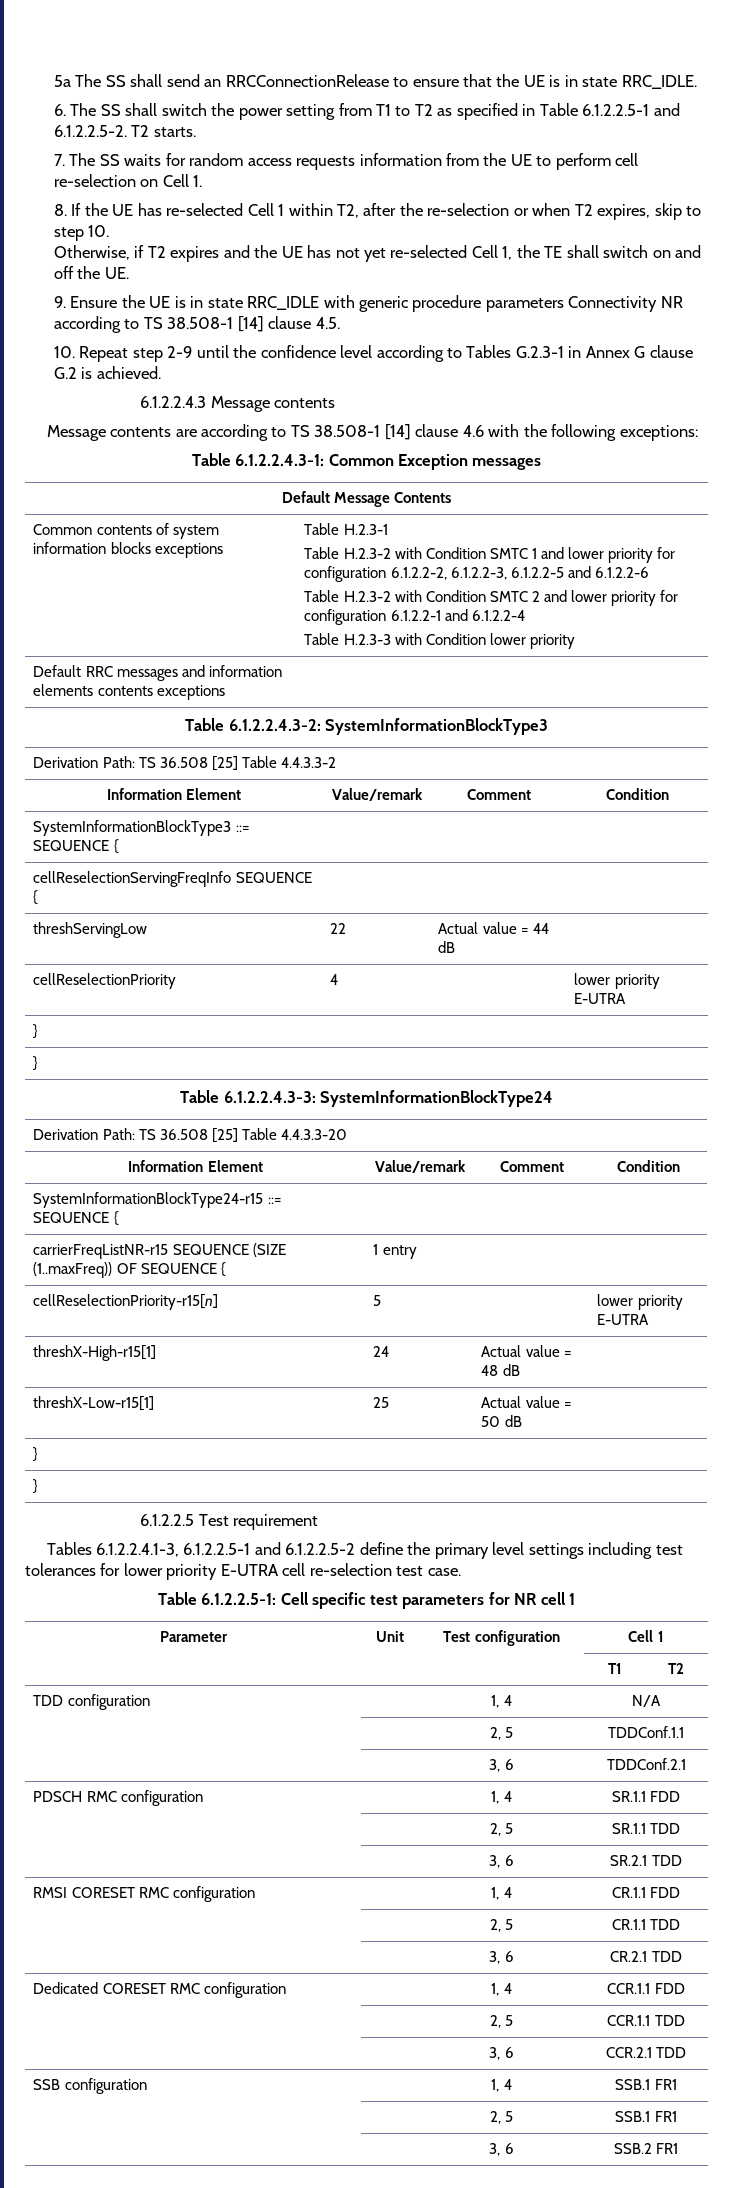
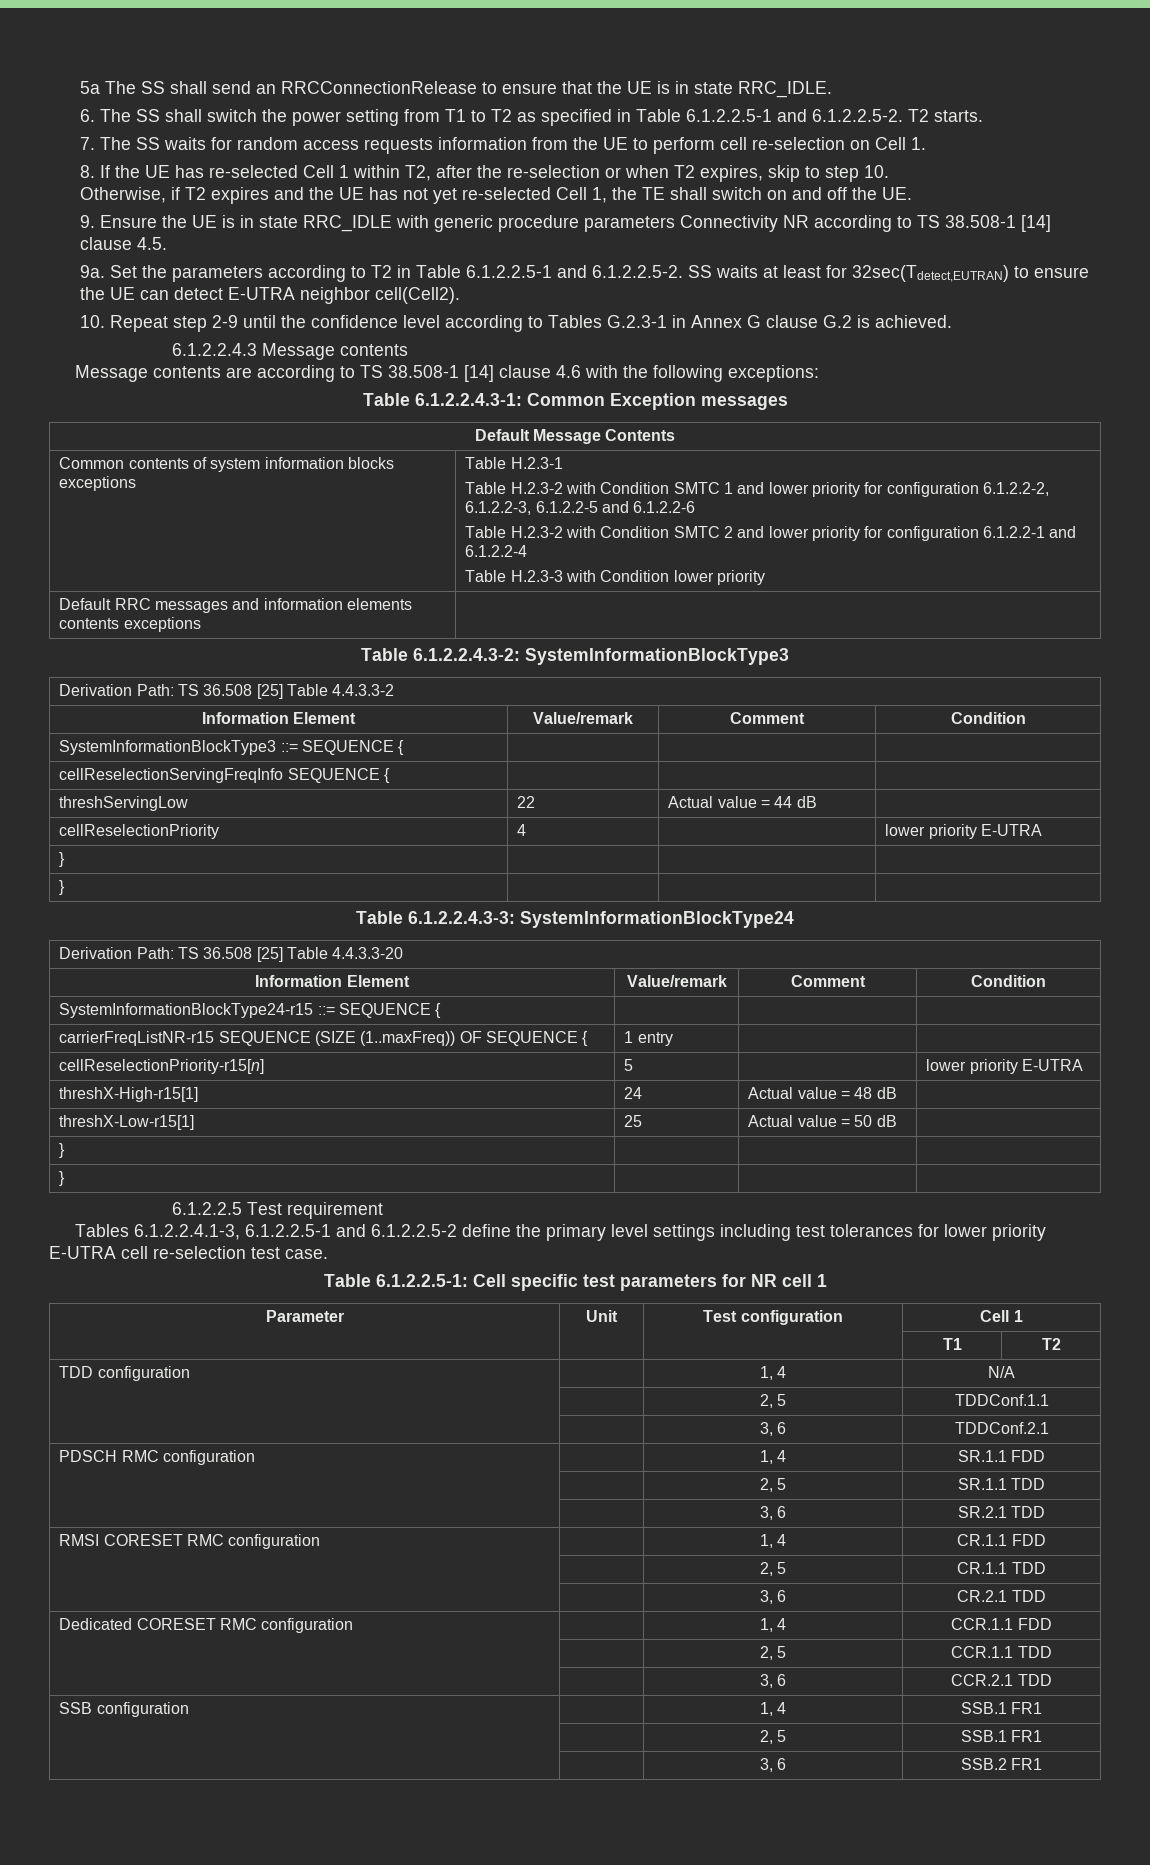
(340, 323) none -> [79,265,1089,282] [79,287,460,304] // 9a. Set the parameters according to T2 in Table 6.1.2.2.5-1 and 6.1.2.2.5-2. SS waits at least for 32sec(Tdetect,EUTRAN) to ensure the UE can detect E-UTRA neighbor cell(Cell2).

